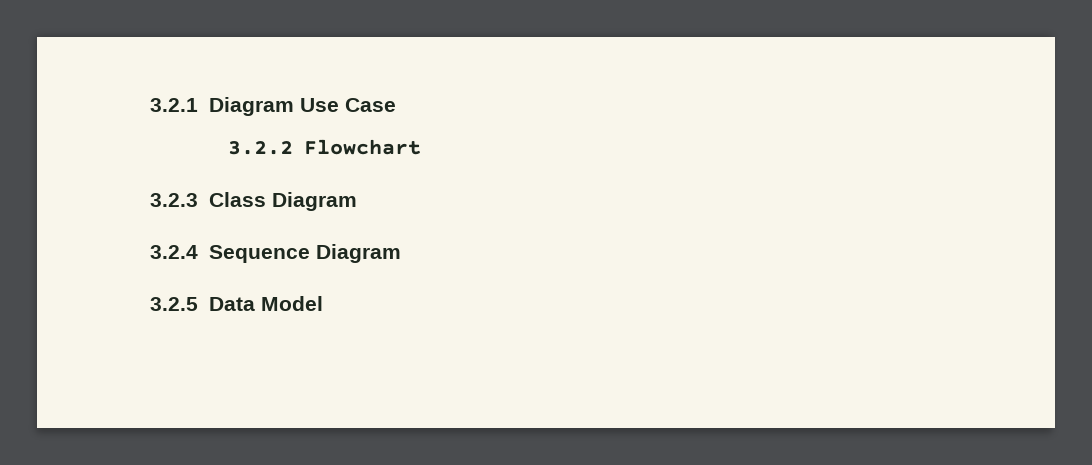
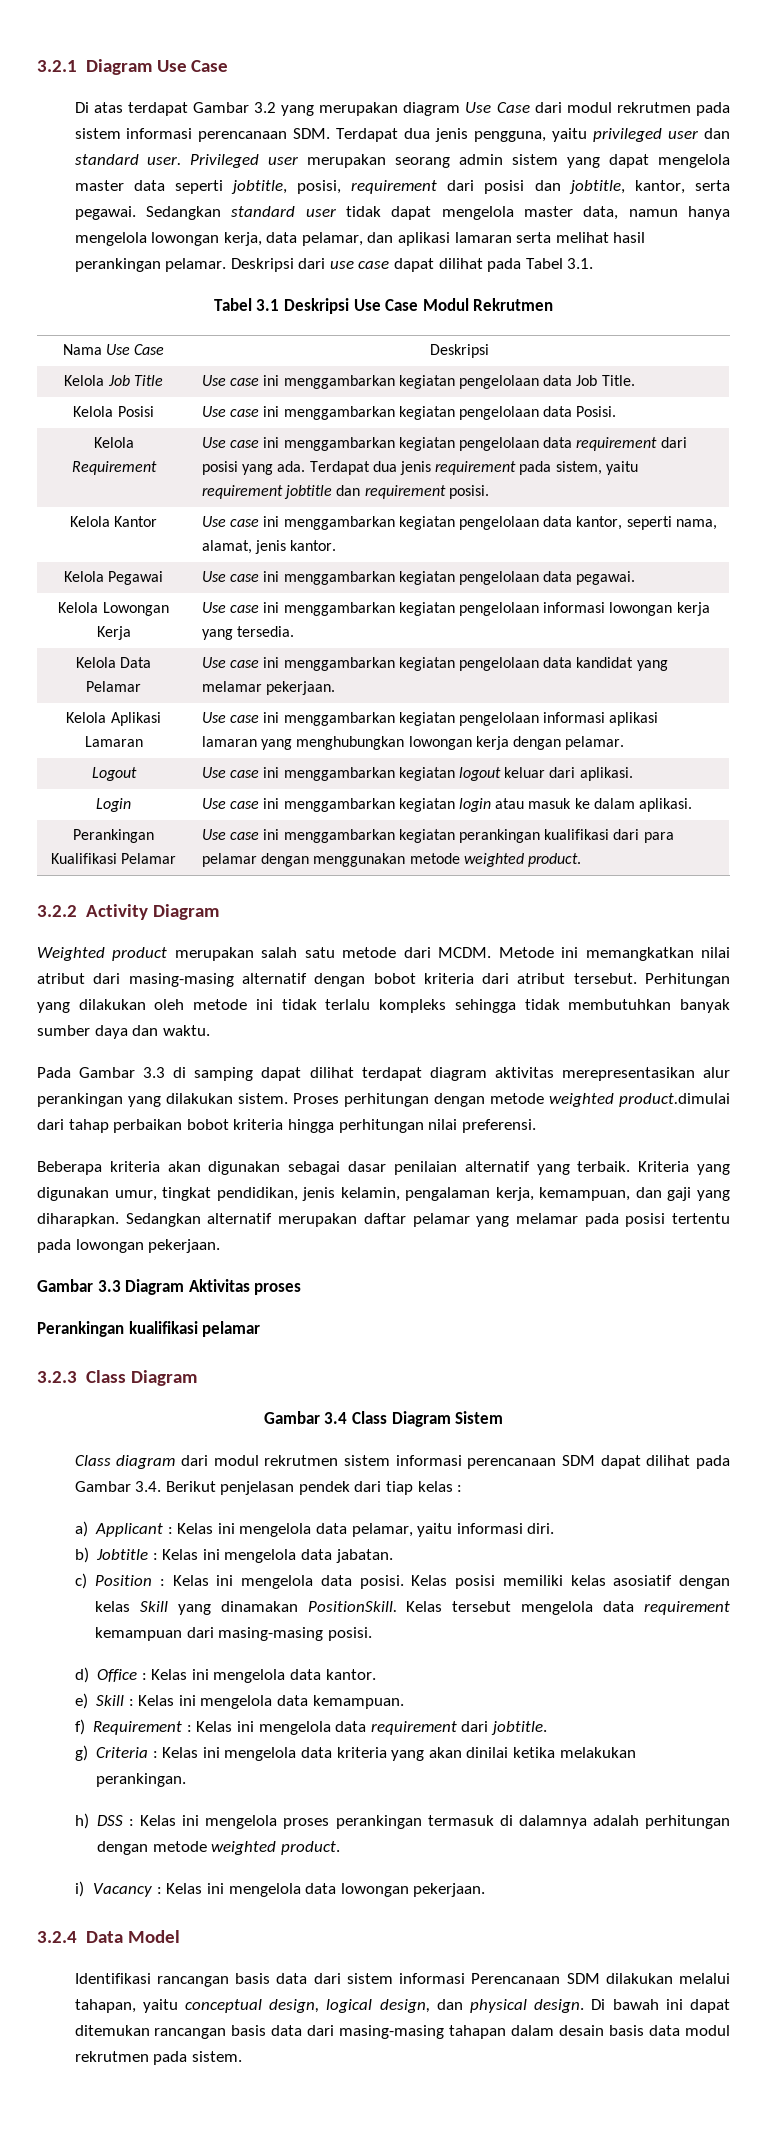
[227,139,421,155] [150,192,357,211] [150,244,401,263] [150,296,323,311] 3.2.2 Flowchart // 3.2.3 Class Diagram // 3.2.4 Sequence Diagram // 3.2.5 Data Model -> [74,102,730,116] [74,128,730,142] [74,154,730,168] [74,180,730,194] [74,206,730,220] [74,232,646,246] [74,258,594,272] [213,298,554,314] [62,344,165,355] [430,344,489,358] [64,375,163,386] [202,375,635,389] [73,406,154,417] [202,406,617,420] [93,437,134,448] [71,461,157,475] [202,437,687,451] [202,461,638,475] [202,485,489,499] [69,516,158,527] [202,516,717,530] [202,540,337,554] [63,571,164,585] [202,571,636,585] [58,602,169,616] [96,626,131,640] [202,602,710,616] [202,626,295,640] [75,657,152,668] [86,681,141,692] [202,657,668,671] [202,681,336,695] [66,712,161,726] [84,736,143,747] [202,712,659,726] [202,736,625,750] [91,767,137,781] [202,767,633,781] [96,798,131,812] [202,798,692,812] [73,829,154,843] [50,853,177,864] [202,829,674,843] [202,853,581,867] [37,904,219,920] [37,947,730,961] [37,973,730,987] [37,999,731,1013] [37,1025,210,1039] [37,1067,730,1081] [37,1093,730,1107] [37,1119,536,1133] [37,1161,731,1175] [37,1187,730,1201] [37,1213,730,1227] [37,1239,221,1253] [37,1279,302,1295] [37,1321,261,1337] [37,1370,197,1386] [263,1411,504,1427] [74,1455,730,1469] [74,1481,463,1495] [74,1521,555,1537] [74,1547,393,1563] [74,1573,730,1589] [95,1601,730,1615] [95,1627,372,1641] [74,1667,376,1683] [74,1693,404,1709] [74,1719,548,1735] [74,1745,636,1761] [96,1773,187,1787] [74,1813,730,1829] [97,1841,340,1855] [74,1881,486,1897] [37,1930,180,1943] [74,1973,730,1987] [74,1999,731,2013] [74,2025,730,2039] [74,2051,242,2065] Di atas terdapat Gambar 3.2 yang merupakan diagram Use Case dari modul rekrutmen pada sistem informasi perencanaan SDM. Terdapat dua jenis pengguna, yaitu privileged user dan standard user. Privileged user merupakan seorang admin sistem yang dapat mengelola master data seperti jobtitle, posisi, requirement dari posisi dan jobtitle, kantor, serta pegawai. Sedangkan standard user tidak dapat mengelola master data, namun hanya mengelola lowongan kerja, data pelamar, dan aplikasi lamaran serta melihat hasil perankingan pelamar. Deskripsi dari use case dapat dilihat pada Tabel 3.1. // Tabel 3.1 Deskripsi Use Case Modul Rekrutmen // Nama Use Case | Deskripsi // Kelola Job Title | Use case ini menggambarkan kegiatan pengelolaan data Job Title. // Kelola Posisi | Use case ini menggambarkan kegiatan pengelolaan data Posisi. // Kelola Requirement | Use case ini menggambarkan kegiatan pengelolaan data requirement dari posisi yang ada. Terdapat dua jenis requirement pada sistem, yaitu requirement jobtitle dan requirement posisi. // Kelola Kantor | Use case ini menggambarkan kegiatan pengelolaan data kantor, seperti nama, alamat, jenis kantor. // Kelola Pegawai | Use case ini menggambarkan kegiatan pengelolaan data pegawai. // Kelola Lowongan Kerja | Use case ini menggambarkan kegiatan pengelolaan informasi lowongan kerja yang tersedia. // Kelola Data Pelamar | Use case ini menggambarkan kegiatan pengelolaan data kandidat yang melamar pekerjaan. // Kelola Aplikasi Lamaran | Use case ini menggambarkan kegiatan pengelolaan informasi aplikasi lamaran yang menghubungkan lowongan kerja dengan pelamar. // Logout | Use case ini menggambarkan kegiatan logout keluar dari aplikasi. // Login | Use case ini menggambarkan kegiatan login atau masuk ke dalam aplikasi. // Perankingan Kualifikasi Pelamar | Use case ini menggambarkan kegiatan perankingan kualifikasi dari para pelamar dengan menggunakan metode weighted product. // 3.2.2 Activity Diagram // Weighted product merupakan salah satu metode dari MCDM. Metode ini memangkatkan nilai atribut dari masing-masing alternatif dengan bobot kriteria dari atribut tersebut. Perhitungan yang dilakukan oleh metode ini tidak terlalu kompleks sehingga tidak membutuhkan banyak sumber daya dan waktu. // Pada Gambar 3.3 di samping dapat dilihat terdapat diagram aktivitas merepresentasikan alur perankingan yang dilakukan sistem. Proses perhitungan dengan metode weighted product.dimulai dari tahap perbaikan bobot kriteria hingga perhitungan nilai preferensi. // Beberapa kriteria akan digunakan sebagai dasar penilaian alternatif yang terbaik. Kriteria yang digunakan umur, tingkat pendidikan, jenis kelamin, pengalaman kerja, kemampuan, dan gaji yang diharapkan. Sedangkan alternatif merupakan daftar pelamar yang melamar pada posisi tertentu pada lowongan pekerjaan. // Gambar 3.3 Diagram Aktivitas proses // Perankingan kualifikasi pelamar // 3.2.3 Class Diagram // Gambar 3.4 Class Diagram Sistem // Class diagram dari modul rekrutmen sistem informasi perencanaan SDM dapat dilihat pada Gambar 3.4. Berikut penjelasan pendek dari tiap kelas : // a) Applicant : Kelas ini mengelola data pelamar, yaitu informasi diri. // b) Jobtitle : Kelas ini mengelola data jabatan. // c) Position : Kelas ini mengelola data posisi. Kelas posisi memiliki kelas asosiatif dengan kelas Skill yang dinamakan PositionSkill. Kelas tersebut mengelola data requirement kemampuan dari masing-masing posisi. // d) Office : Kelas ini mengelola data kantor. // e) Skill : Kelas ini mengelola data kemampuan. // f) Requirement : Kelas ini mengelola data requirement dari jobtitle. // g) Criteria : Kelas ini mengelola data kriteria yang akan dinilai ketika melakukan perankingan. // h) DSS : Kelas ini mengelola proses perankingan termasuk di dalamnya adalah perhitungan dengan metode weighted product. // i) Vacancy : Kelas ini mengelola data lowongan pekerjaan. // 3.2.4 Data Model // Identifikasi rancangan basis data dari sistem informasi Perencanaan SDM dilakukan melalui tahapan, yaitu conceptual design, logical design, dan physical design. Di bawah ini dapat ditemukan rancangan basis data dari masing-masing tahapan dalam desain basis data modul rekrutmen pada sistem.

